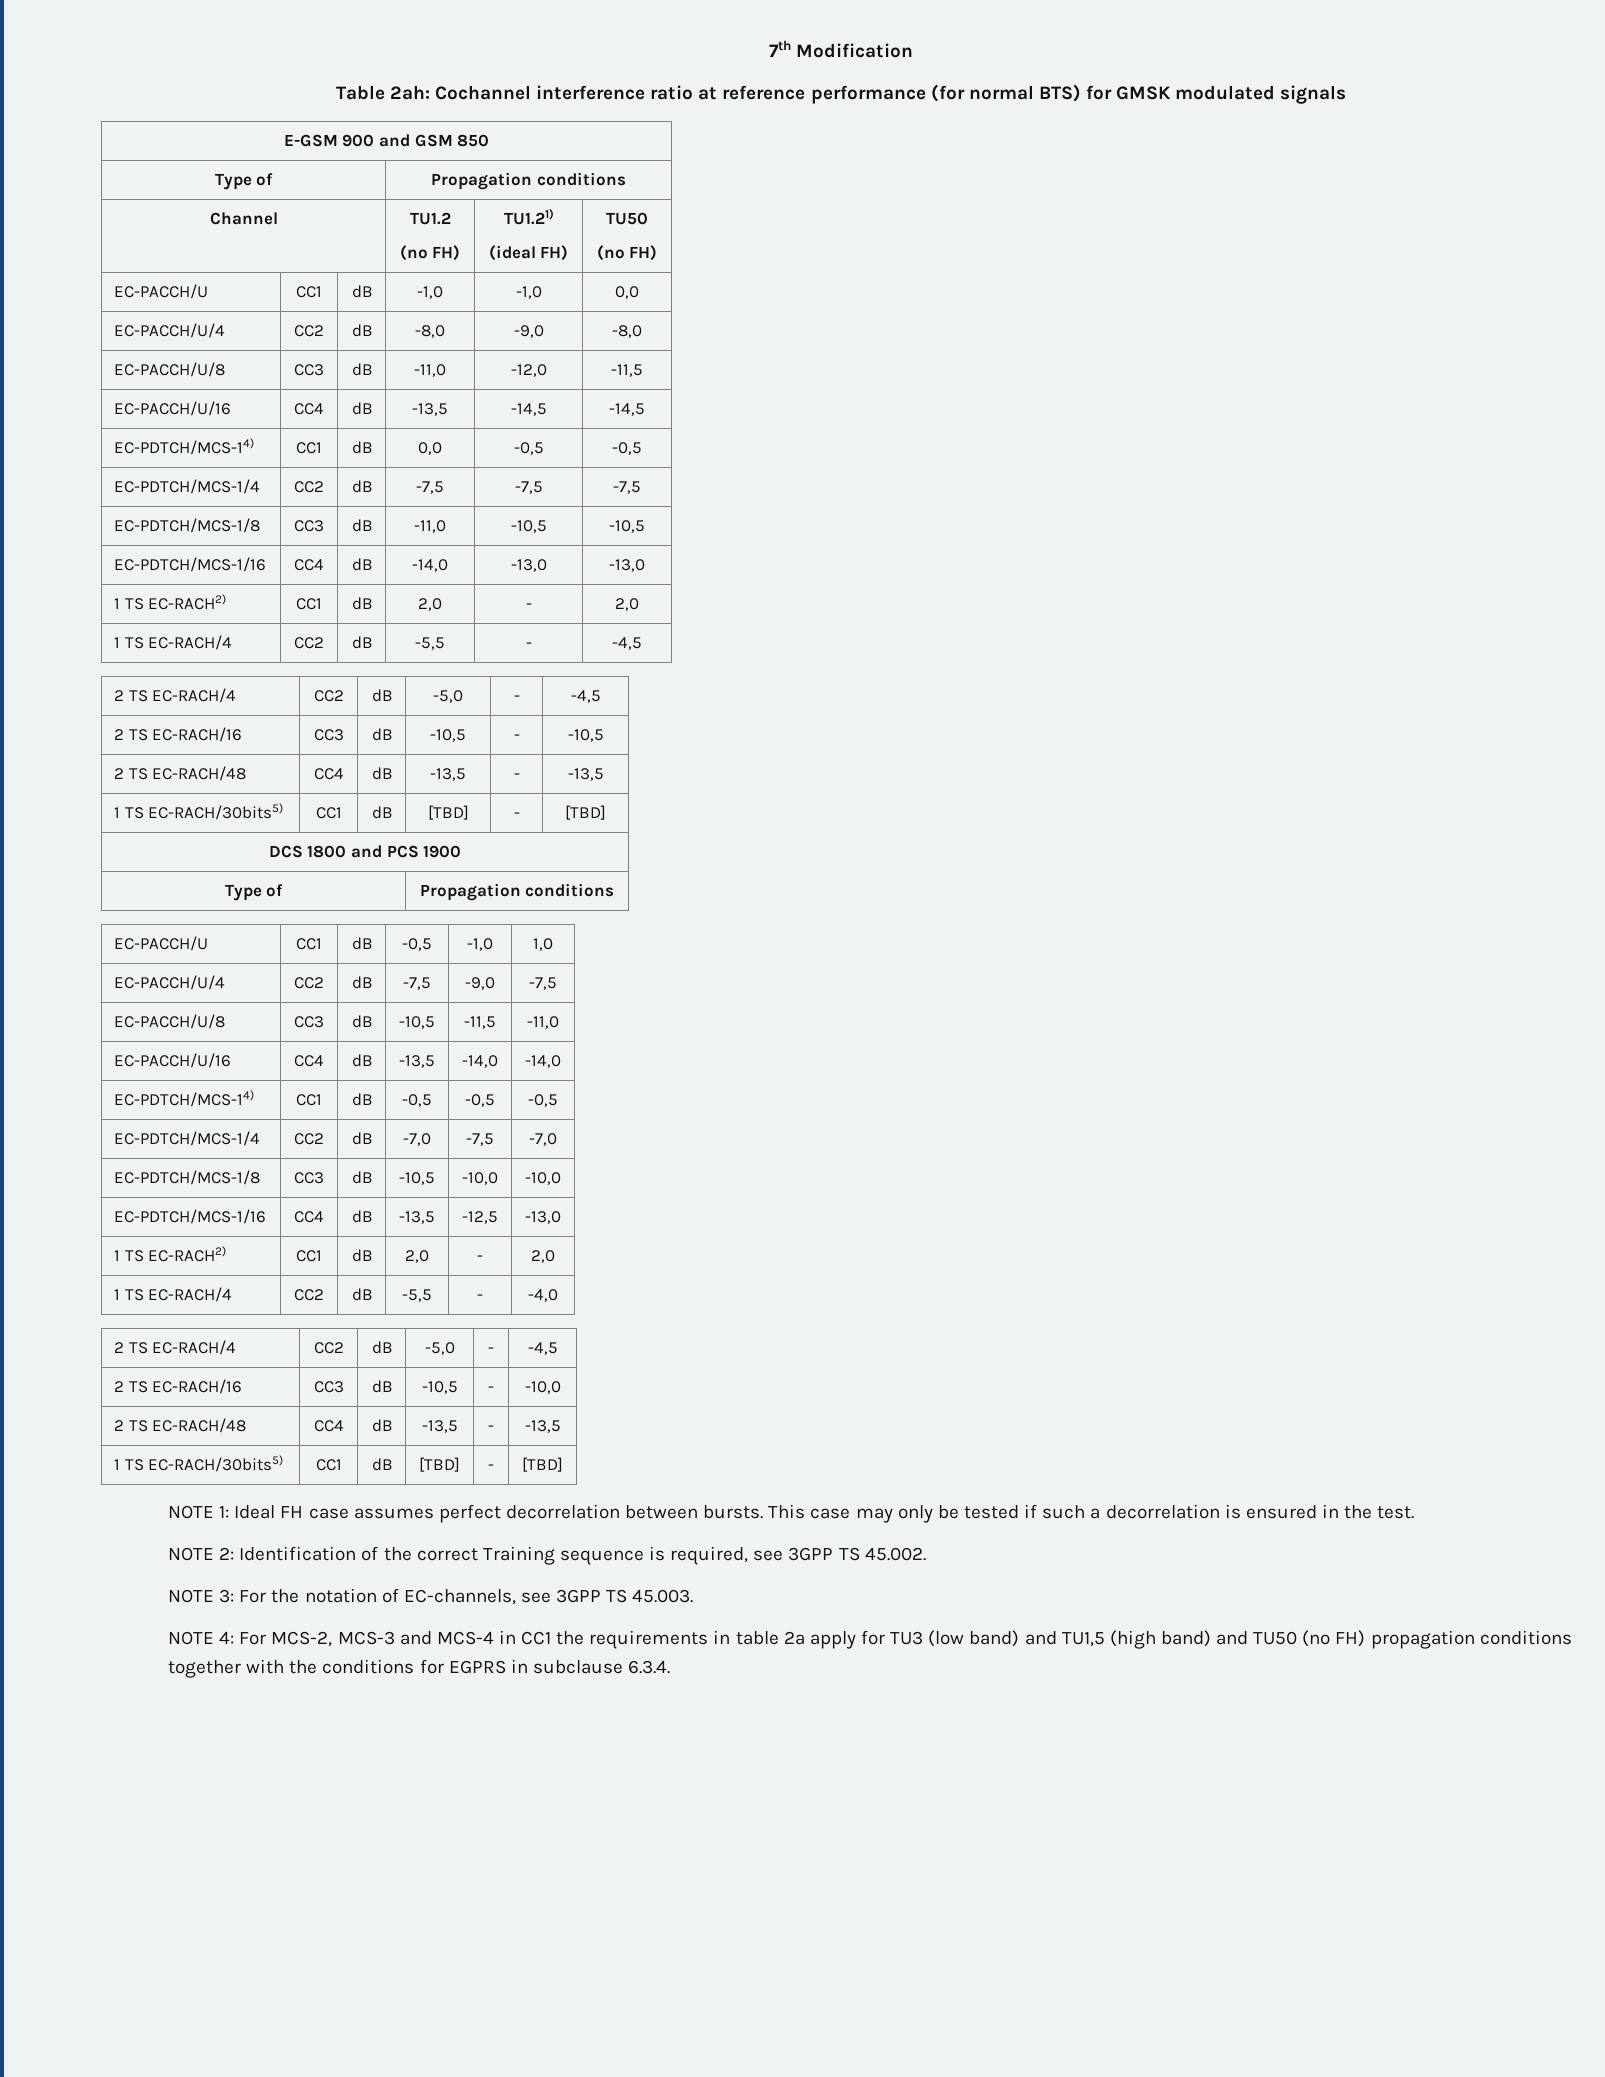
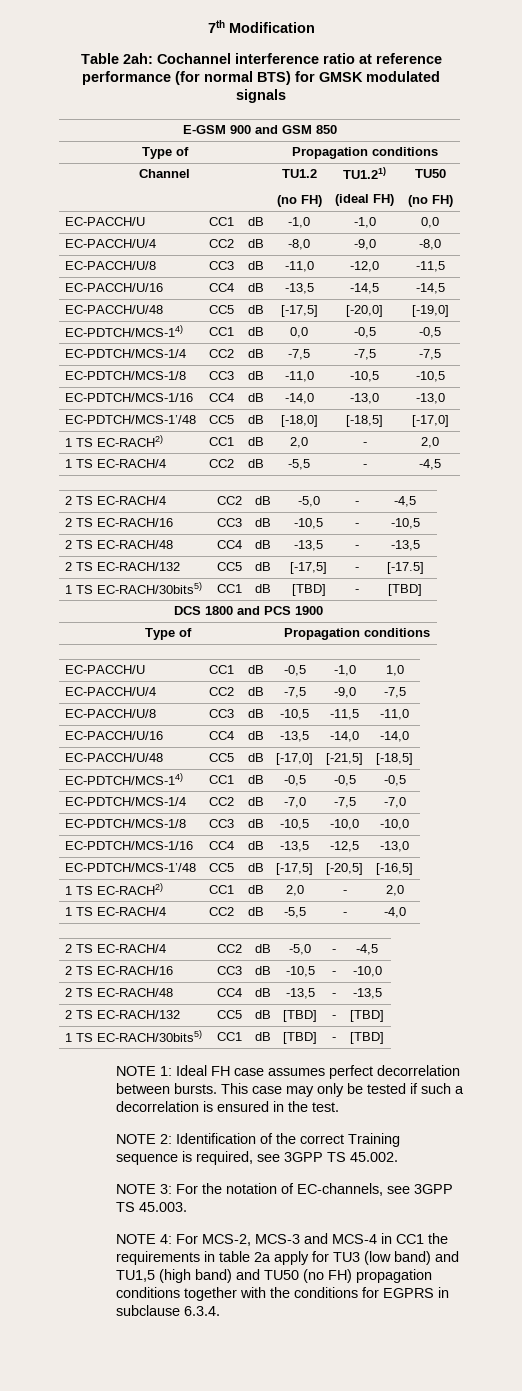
(645, 409) none -> [64,305,163,314] [209,305,234,314] [248,305,265,314] [280,305,318,317] [346,305,383,317] [411,305,449,317] // EC-PACCH/U/48 | CC5 | dB | [-17,5] | [-20,0] | [-19,0]
(645, 565) none -> [64,415,196,424] [209,415,234,424] [248,415,265,424] [280,415,318,427] [346,415,383,427] [411,415,449,427] // EC-PDTCH/MCS-1’/48 | CC5 | dB | [-18,0] | [-18,5] | [-17,0]
(604, 774) none -> [64,562,180,571] [217,562,242,571] [255,562,272,571] [290,562,327,574] [355,567,359,571] [386,562,424,574] // 2 TS EC-RACH/132 | CC5 | dB | [-17,5] | - | [-17.5]
(561, 1061) none -> [64,753,163,762] [209,753,234,762] [248,753,265,762] [276,753,313,765] [326,753,363,765] [376,753,413,765] // EC-PACCH/U/48 | CC5 | dB | [-17,0] | [-21,5] | [-18,5]
(561, 1217) none -> [64,863,196,872] [209,863,234,872] [248,863,265,872] [276,863,313,875] [326,863,363,875] [376,863,413,875] // EC-PDTCH/MCS-1’/48 | CC5 | dB | [-17,5] | [-20,5] | [-16,5]
(561, 1426) none -> [64,1010,180,1019] [217,1010,242,1019] [255,1010,272,1019] [283,1010,317,1022] [331,1015,336,1019] [350,1010,384,1022] // 2 TS EC-RACH/132 | CC5 | dB | [TBD] | - | [TBD]

